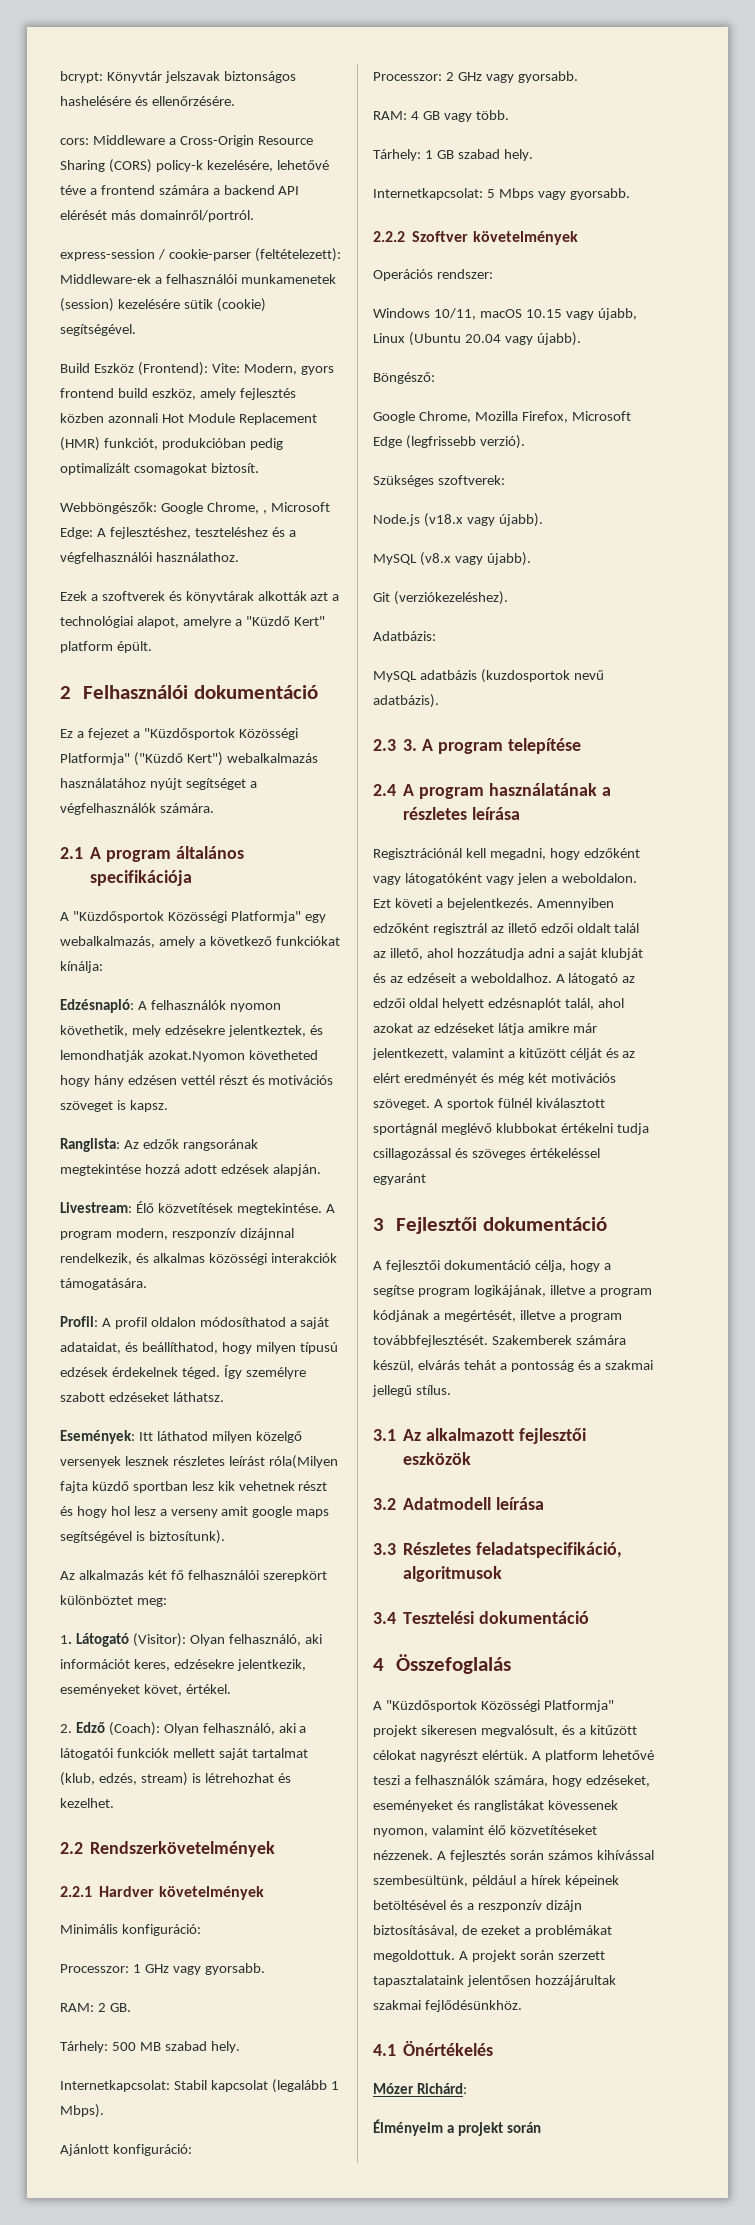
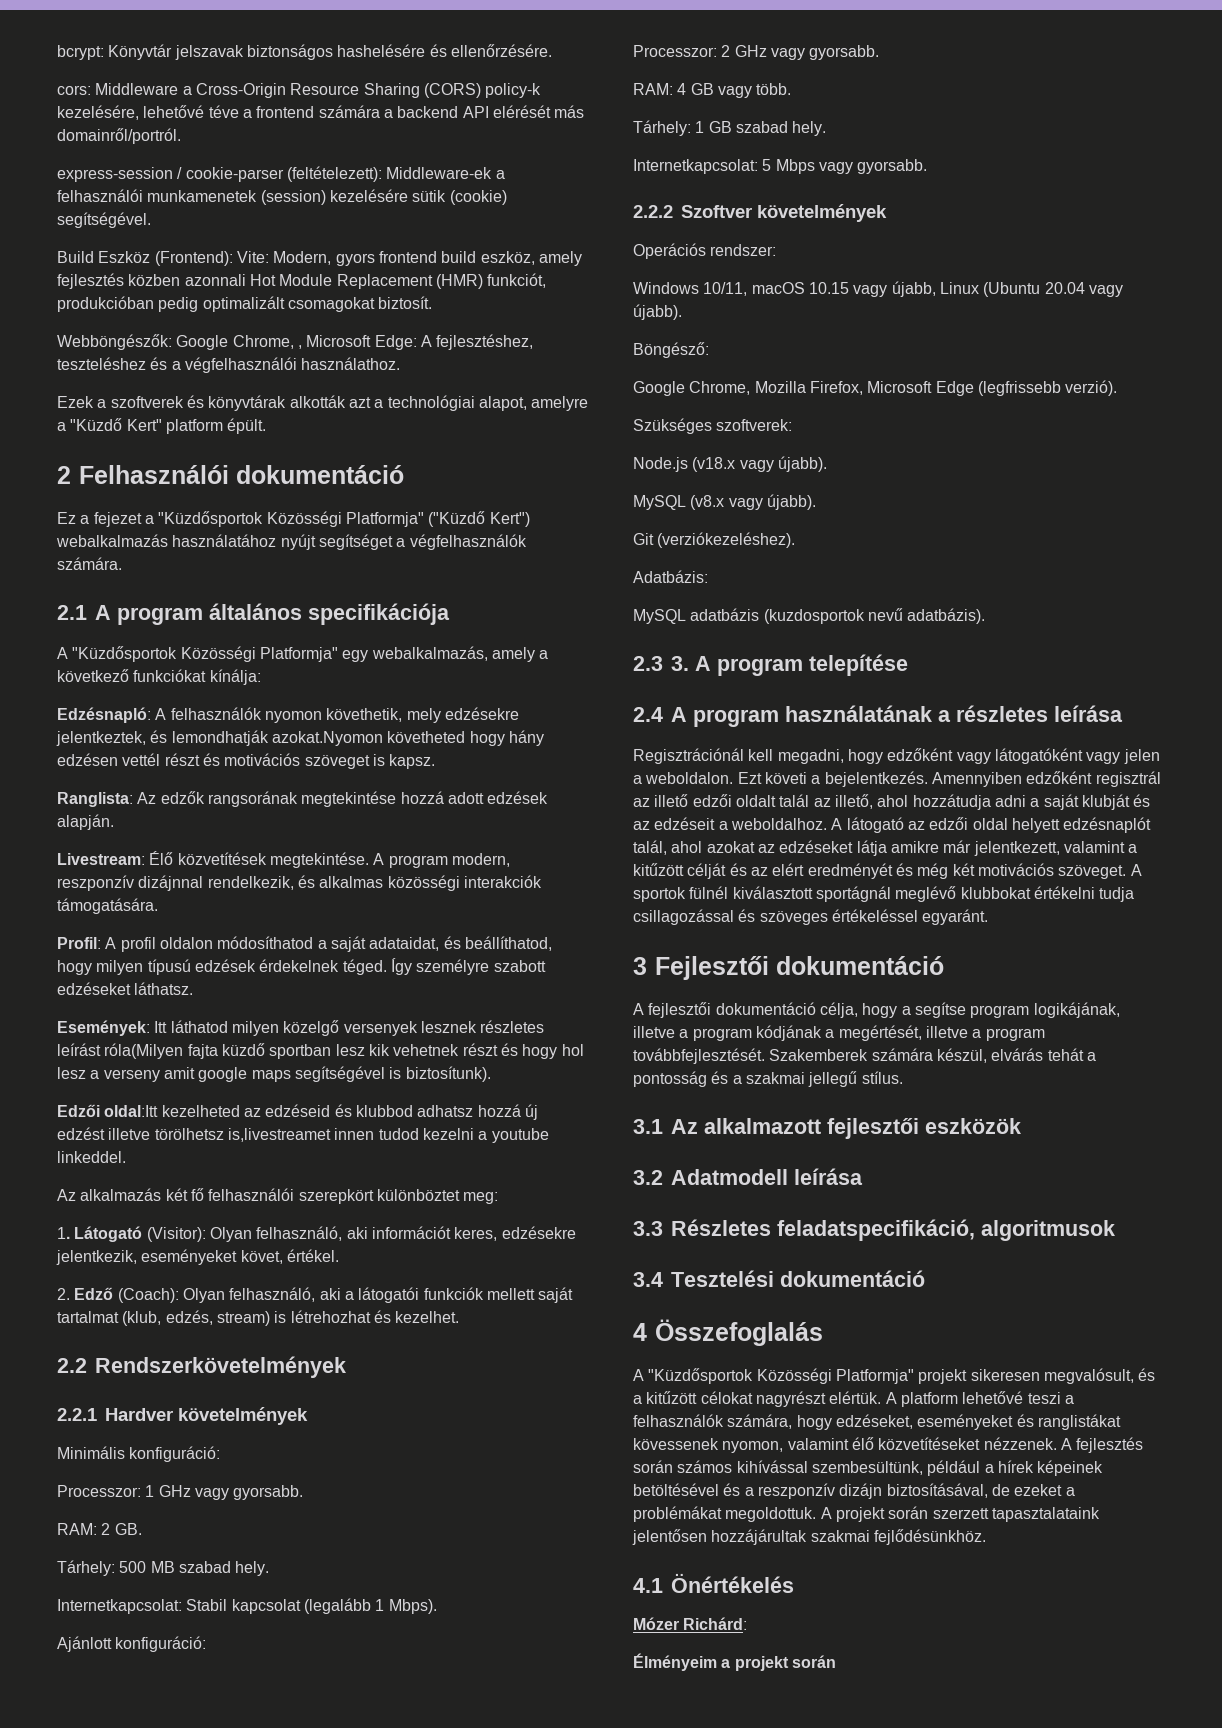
(225, 1537) none -> [57,1104,538,1120] [57,1127,549,1143] [57,1151,126,1163] // Edzői oldal:Itt kezelheted az edzéseid és klubbod adhatsz hozzá új edzést illetve törölhetsz is,livestreamet innen tudod kezelni a youtube linkeddel.
[373,1173,426,1185] egyaránt -> [922,909,989,925] egyaránt.

